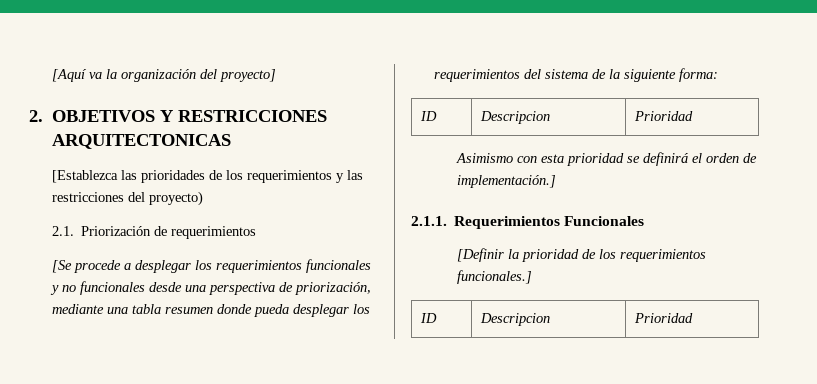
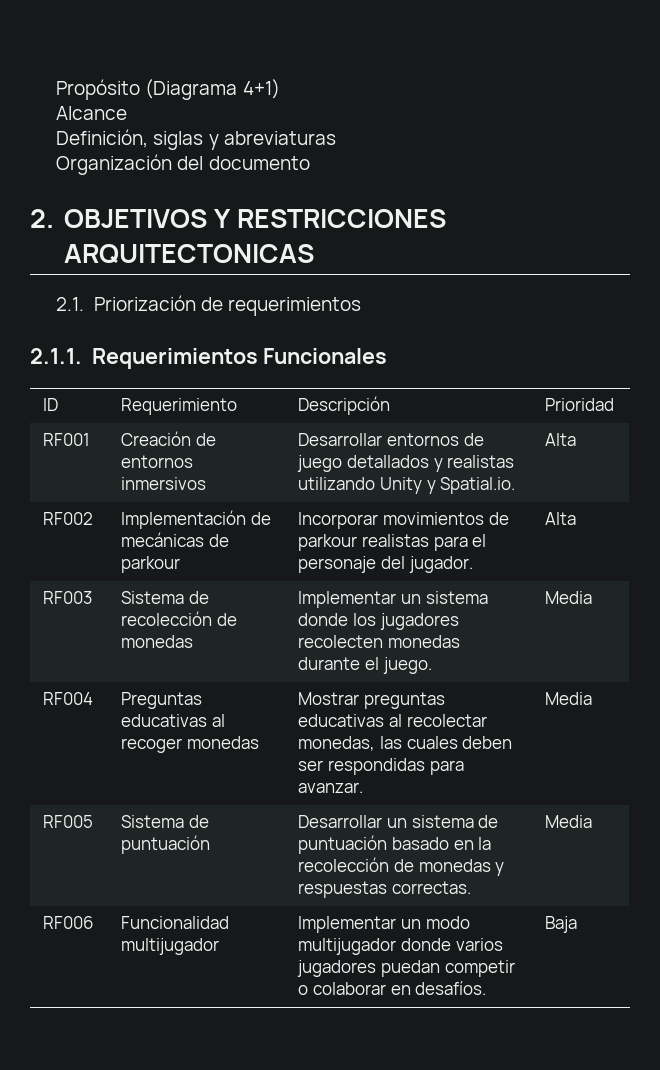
[51,69,276,82] [Aquí va la organización del proyecto] -> [56,79,280,100] [56,106,128,120] [56,129,336,150] [56,154,310,175] Propósito (Diagrama 4+1) // Alcance // Definición, siglas y abreviaturas // Organización del documento
[51,170,363,183] [51,191,203,206] [51,226,257,239] [51,259,371,273] [49,281,371,295] [51,304,370,317] [433,68,718,82] [419,111,437,121] [479,111,550,124] [633,111,693,121] [455,152,757,166] [456,175,556,188] [411,216,645,229] [456,248,706,262] [456,270,532,284] [419,313,437,323] [479,313,550,326] [633,313,693,323] [Establezca las prioridades de los requerimientos y las restricciones del proyecto) // 2.1. Priorización de requerimientos // [Se procede a desplegar los requerimientos funcionales y no funcionales desde una perspectiva de priorización, mediante una tabla resumen donde pueda desplegar los requerimientos del sistema de la siguiente forma: // ID | Descripcion | Prioridad // Asimismo con esta prioridad se definirá el orden de implementación.] // 2.1.1. Requerimientos Funcionales // [Definir la prioridad de los requerimientos funcionales.] // ID | Descripcion | Prioridad -> [56,295,362,316] [30,348,388,369] [43,398,59,411] [121,398,238,415] [298,396,391,415] [545,398,615,411] [43,433,91,446] [121,431,217,446] [121,455,194,468] [121,477,207,490] [298,433,484,446] [297,455,515,472] [298,477,516,494] [545,433,577,446] [43,512,94,525] [121,510,272,529] [121,532,230,547] [121,556,181,573] [298,512,509,529] [298,534,487,551] [298,556,473,573] [545,512,577,525] [43,591,93,604] [121,591,210,604] [121,611,238,626] [121,635,194,648] [298,591,488,608] [298,613,459,630] [298,635,461,648] [298,657,432,674] [545,591,593,604] [43,692,94,705] [121,692,203,709] [121,714,226,727] [121,736,260,753] [298,692,446,709] [298,714,487,727] [298,736,513,751] [298,758,464,775] [298,782,364,793] [545,692,593,705] [43,815,94,828] [121,815,210,828] [121,835,211,854] [298,815,499,828] [298,835,492,854] [298,857,505,876] [298,881,472,898] [545,815,593,828] [43,916,95,929] [121,916,230,929] [121,938,220,955] [298,916,470,933] [298,938,503,955] [297,960,515,977] [298,981,487,995] [545,916,578,933] 2.1. Priorización de requerimientos // 2.1.1. Requerimientos Funcionales // ID | Requerimiento | Descripción | Prioridad // RF001 | Creación de entornos inmersivos | Desarrollar entornos de juego detallados y realistas utilizando Unity y Spatial.io. | Alta // RF002 | Implementación de mecánicas de parkour | Incorporar movimientos de parkour realistas para el personaje del jugador. | Alta // RF003 | Sistema de recolección de monedas | Implementar un sistema donde los jugadores recolecten monedas durante el juego. | Media // RF004 | Preguntas educativas al recoger monedas | Mostrar preguntas educativas al recolectar monedas, las cuales deben ser respondidas para avanzar. | Media // RF005 | Sistema de puntuación | Desarrollar un sistema de puntuación basado en la recolección de monedas y respuestas correctas. | Media // RF006 | Funcionalidad multijugador | Implementar un modo multijugador donde varios jugadores puedan competir o colaborar en desafíos. | Baja

